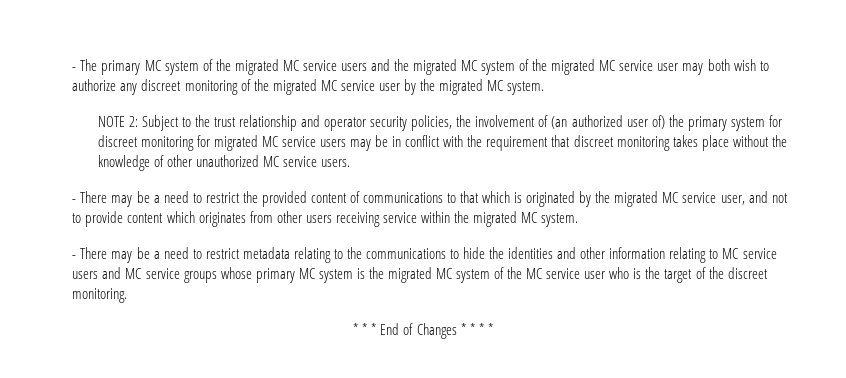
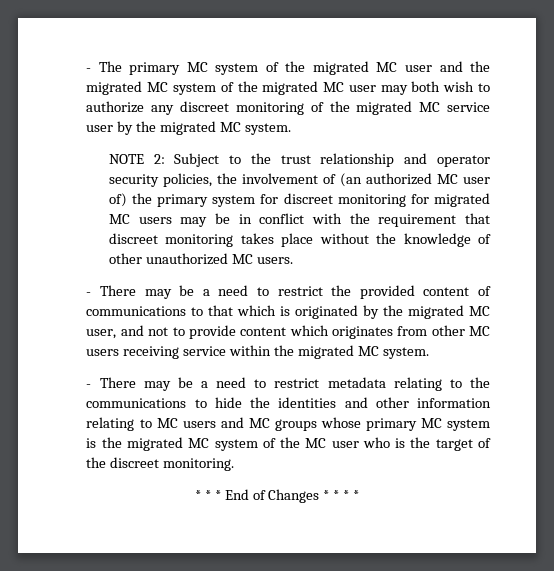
[302,60,367,71] service users -> [404,65,432,72] user
[619,60,654,71] service -> (345, 87) none
(623, 121) none -> [436,174,458,184] MC
[282,136,317,147] service -> (130, 219) none
[283,156,318,167] service -> (253, 259) none
[682,192,717,203] service -> (490, 311) none
(302, 217) none -> [469,326,491,336] MC
[742,248,777,259] service -> (178, 423) none
[145,268,180,279] service -> (270, 423) none
[546,268,581,279] service -> (327, 443) none

